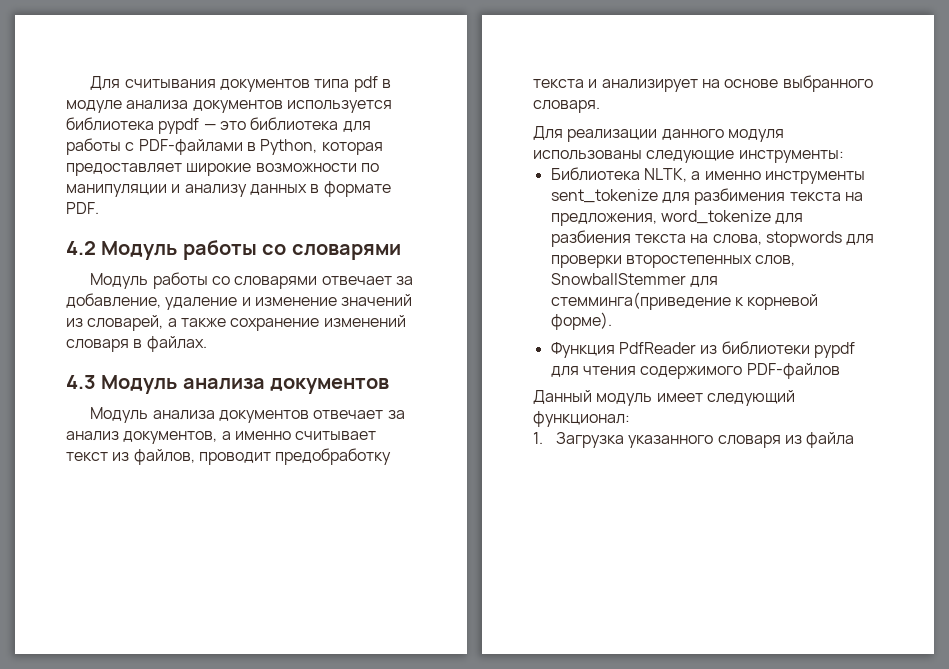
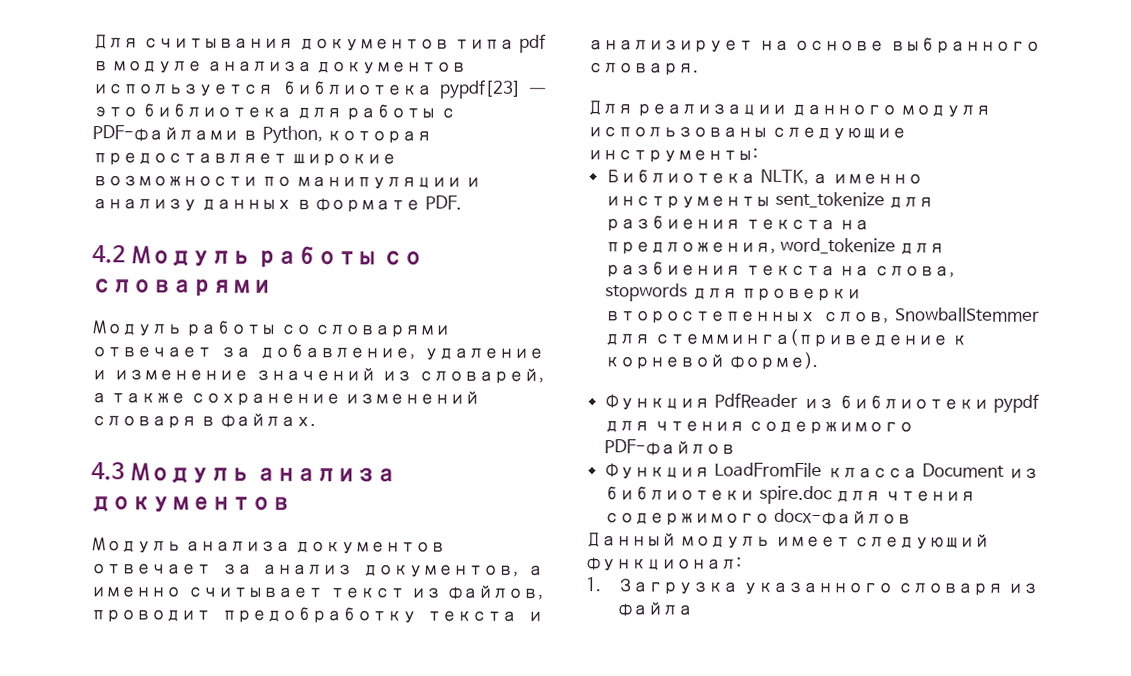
[158,118,200,134] pypdf -> [439,79,523,99] pypdf[23]
[694,188,786,205] разбимения -> [605,215,742,232] разбиения
(840, 371) none -> [604,462,1039,480] [604,485,976,505] [604,508,912,526] // Функция LoadFromFile класса Document из библиотеки spire.doc для чтения содержимого docx-файлов

